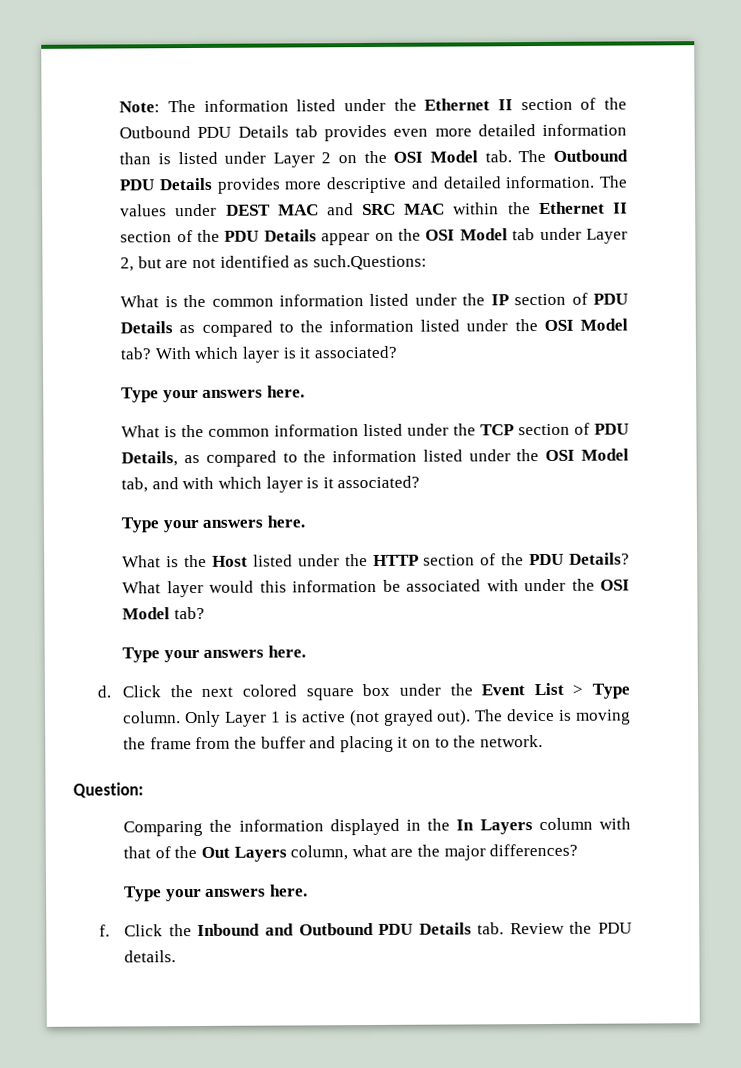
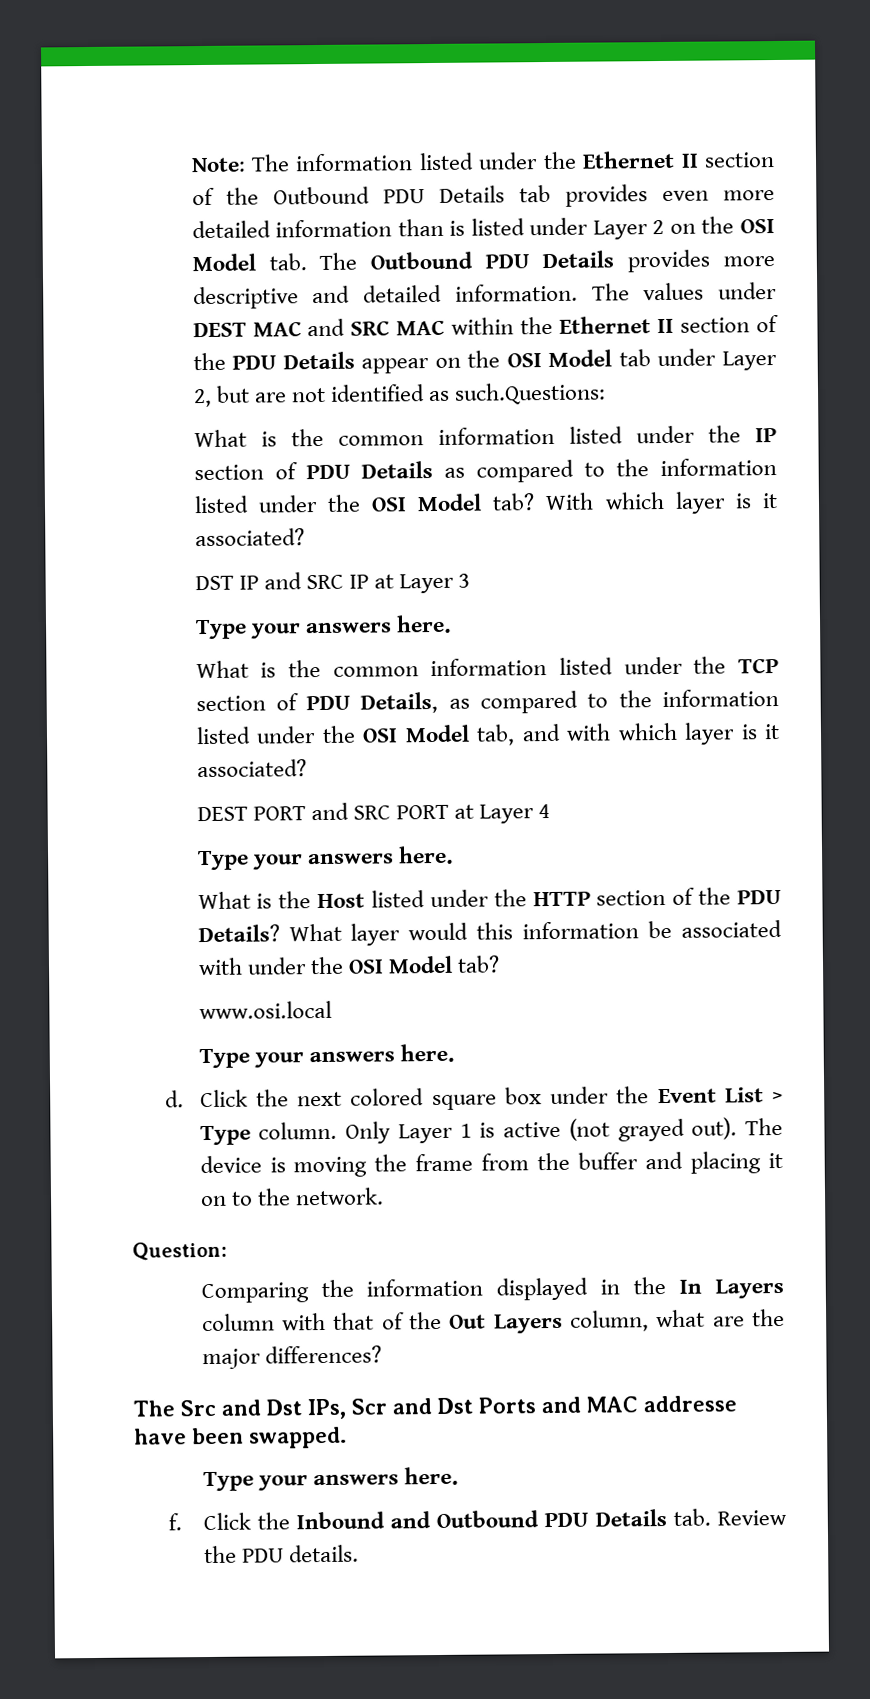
(397, 352) none -> [194,572,471,594] // DST IP and SRC IP at Layer 3
(421, 482) none -> [196,802,551,824] // DEST PORT and SRC PORT at Layer 4
(205, 613) none -> [198,1000,332,1020] // www.osi.local
(579, 850) none -> [133,1395,737,1420] [134,1426,347,1449] // The Src and Dst IPs, Scr and Dst Ports and MAC addresse have been swapped.

